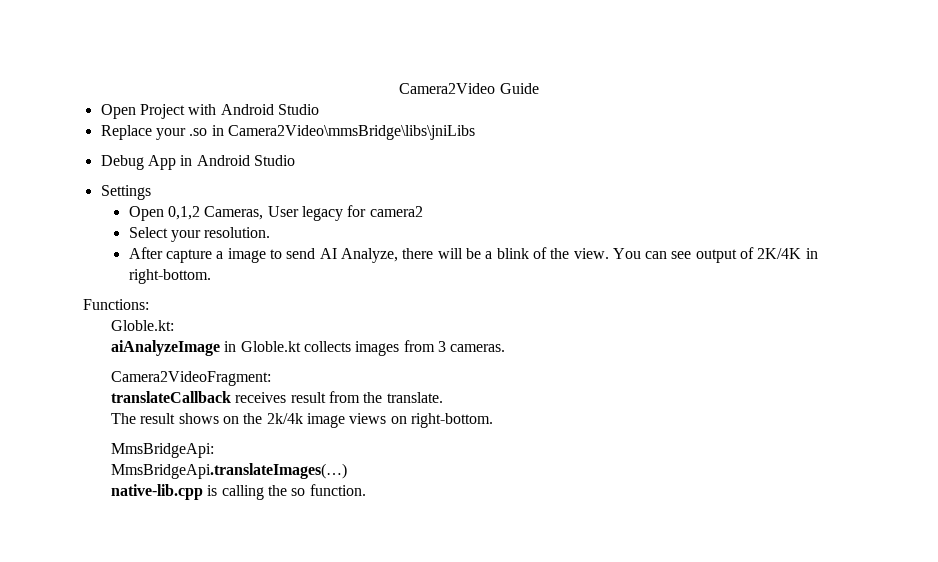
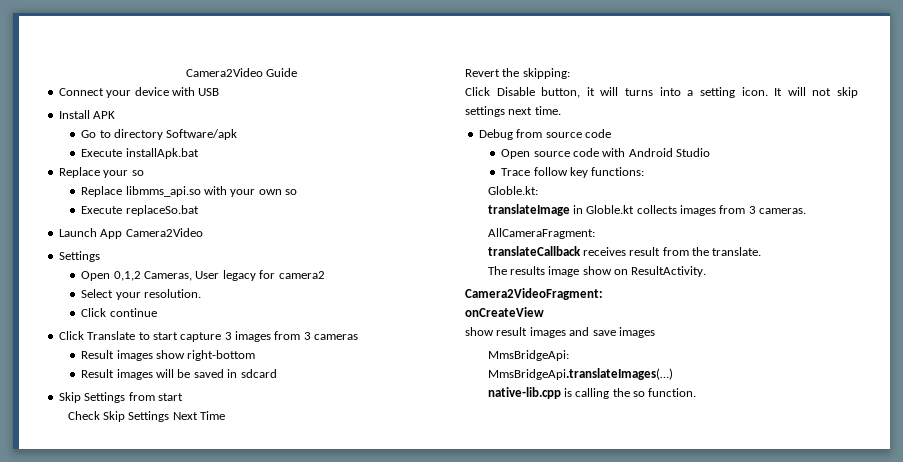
[100,104,319,119] [100,125,475,140] [100,155,295,170] Open Project with Android Studio // Replace your .so in Camera2Video\mmsBridge\libs\jniLibs // Debug App in Android Studio -> [58,87,220,98] [58,110,116,119] [81,129,238,140] [81,148,199,159] [58,167,144,178] [81,186,298,197] [81,205,199,216] [58,228,203,239] Connect your device with USB // Install APK // Go to directory Software/apk // Execute installApk.bat // Replace your so // Replace libmms_api.so with your own so // Execute replaceSo.bat // Launch App Camera2Video
[128,247,818,263] [128,269,211,284] [83,299,149,310] After capture a image to send AI Analyze, there will be a blink of the view. You can see output of 2K/4K in right-bottom. // Functions: -> [81,308,157,317] [58,331,359,342] [81,350,256,361] [81,369,277,380] [58,392,183,403] [67,411,226,422] [465,68,570,79] [465,87,859,98] [465,106,561,117] [478,129,611,140] [501,148,711,159] [501,167,645,178] Click continue // Click Translate to start capture 3 images from 3 cameras // Result images show right-bottom // Result images will be saved in sdcard // Skip Settings from start // Check Skip Settings Next Time // Revert the skipping: // Click Disable button, it will turns into a setting icon. It will not skip settings next time. // Debug from source code // Open source code with Android Studio // Trace follow key functions:
[111,340,221,356] aiAnalyzeImage -> [487,204,570,216] translateImage
[111,371,272,386] Camera2VideoFragment: -> [487,228,595,239] AllCameraFragment:
[140,413,494,428] result shows on the 2k/4k image views on right-bottom. -> [509,266,707,277] [465,288,603,300] [465,307,544,317] [465,327,655,338] results image show on ResultActivity. // Camera2VideoFragment: // onCreateView // show result images and save images

